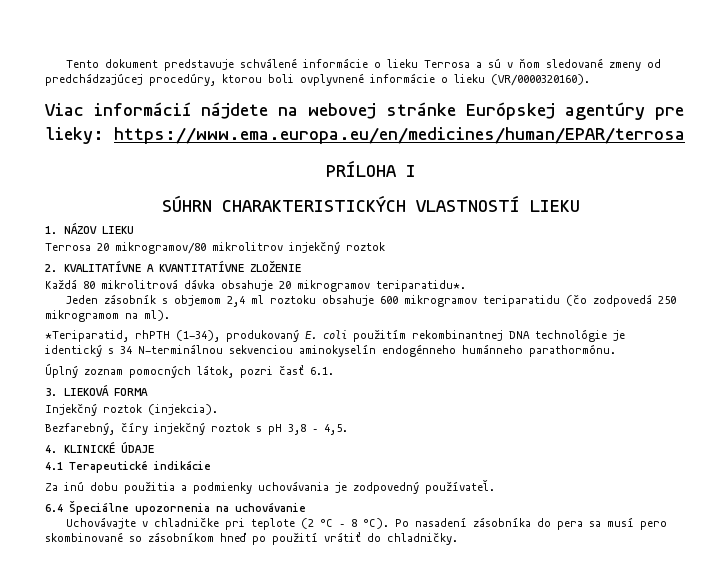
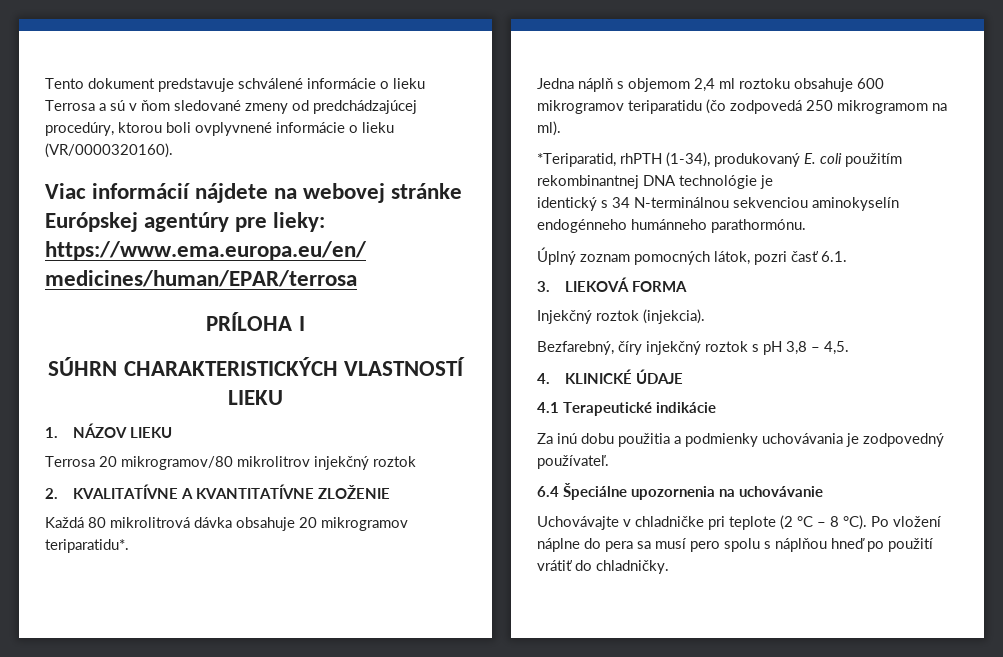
[65,294,156,304] Jeden zásobník -> [537,78,613,92] Jedna náplň
[414,517,531,527] nasadení zásobníka -> [893,516,942,527] [537,538,580,552] vložení náplne
[45,532,214,542] skombinované so zásobníkom -> [724,538,827,552] spolu s náplňou

